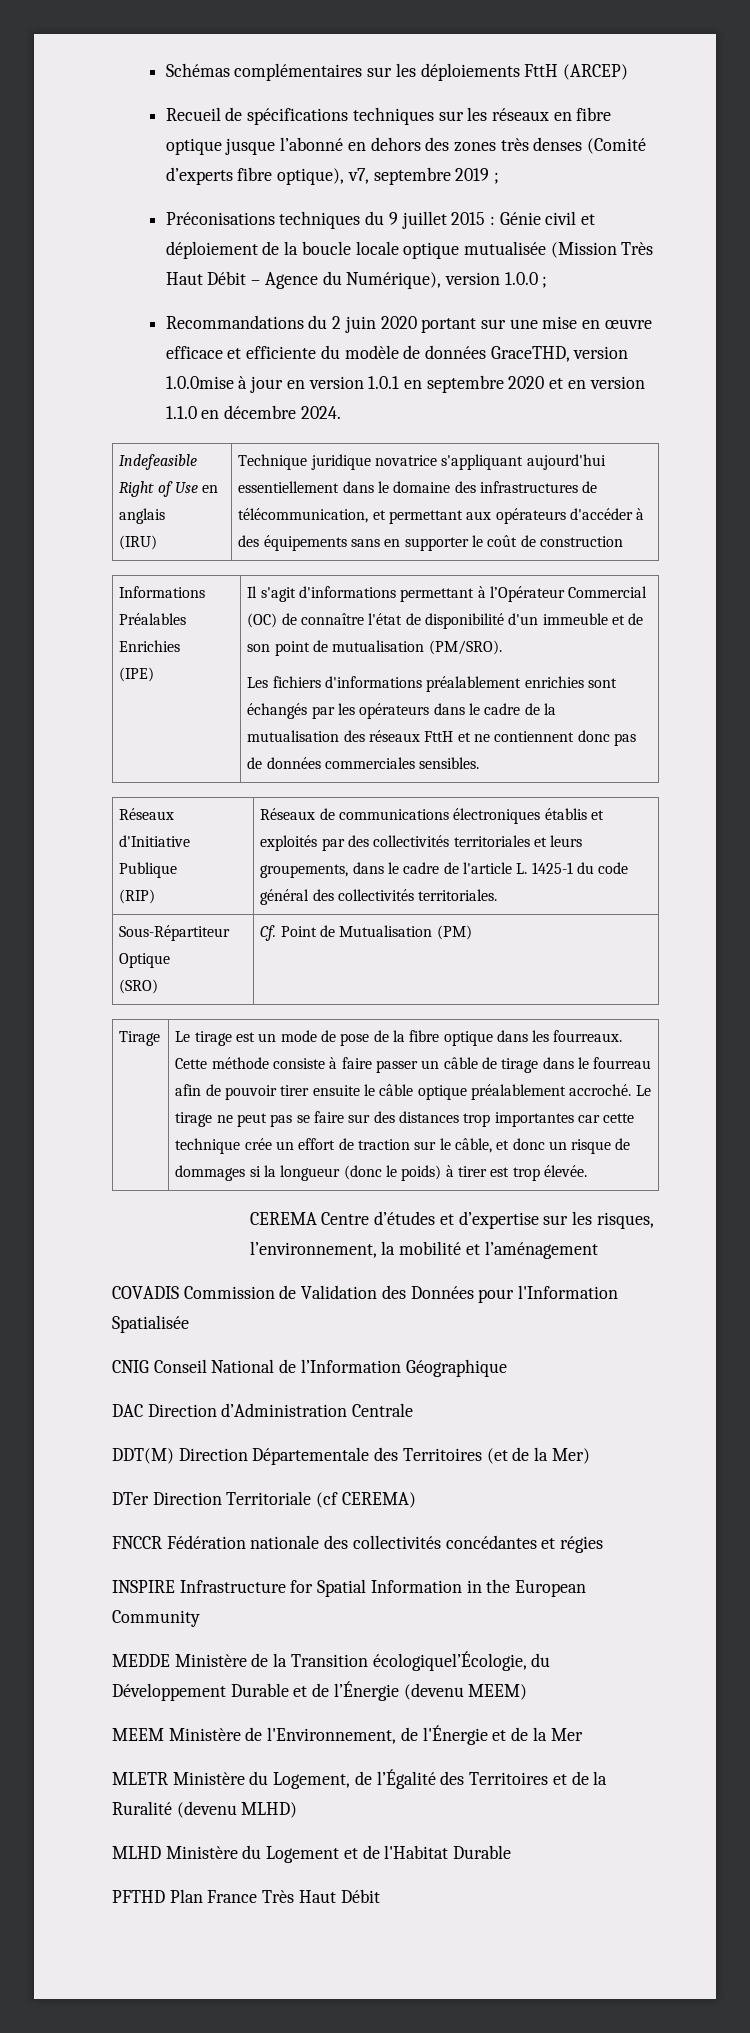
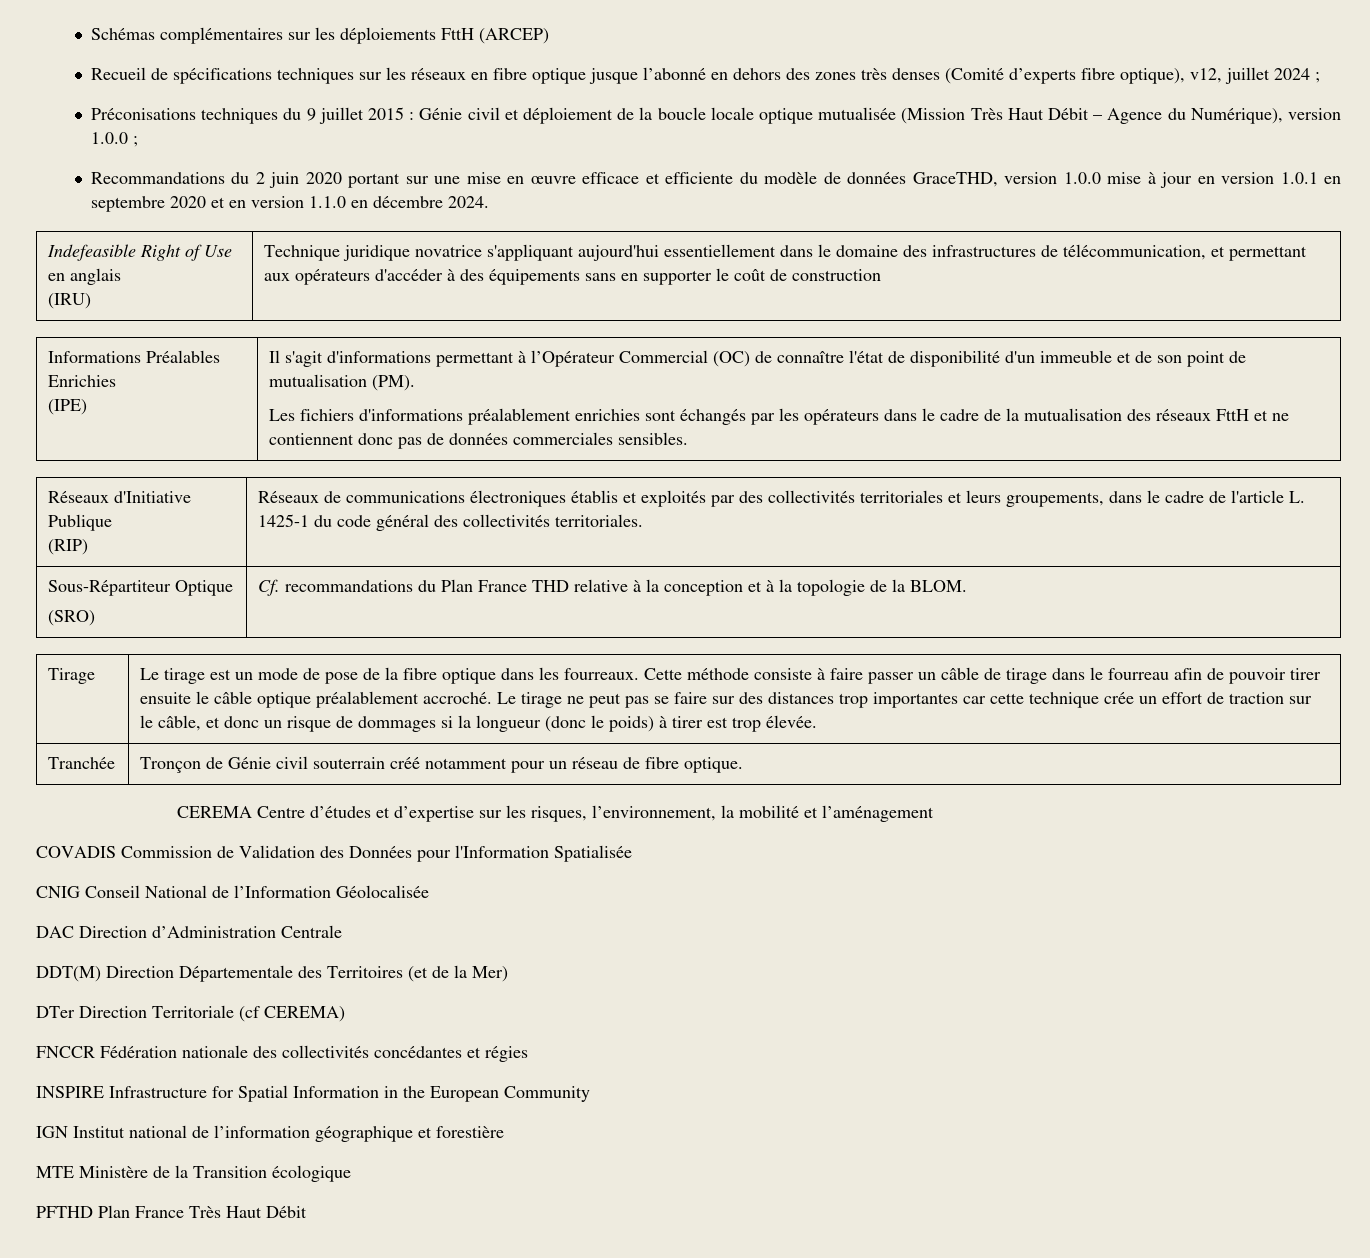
[347,167,490,185] v7, septembre 2019 -> [1189,67,1310,84] v12, juillet 2024
[165,376,234,389] 1.0.0mise -> [1063,172,1142,184] 1.0.0 mise
[428,640,502,655] (PM/SRO). -> [372,375,416,391] (PM).
[280,925,472,940] Point de Mutualisation (PM) -> [285,579,968,596] recommandations du Plan France THD relative à la conception et à la topologie de la BLOM.
(587, 1171) none -> [48,757,116,769] [140,756,744,773] // Tranchée | Tronçon de Génie civil souterrain créé notamment pour un réseau de fibre optique.
[405,1359,507,1377] Géographique -> [336,885,429,898] Géolocalisée
[112,1651,551,1671] [112,1681,528,1701] [112,1725,583,1745] [112,1769,608,1789] [112,1801,298,1818] [112,1845,512,1863] MEDDE Ministère de la Transition écologiquel’Écologie, du Développement Durable et de l’Énergie (devenu MEEM) // MEEM Ministère de l'Environnement, de l'Énergie et de la Mer // MLETR Ministère du Logement, de l’Égalité des Territoires et de la Ruralité (devenu MLHD) // MLHD Ministère du Logement et de l'Habitat Durable -> [36,1125,504,1142] [36,1165,351,1182] IGN Institut national de l’information géographique et forestière // MTE Ministère de la Transition écologique

